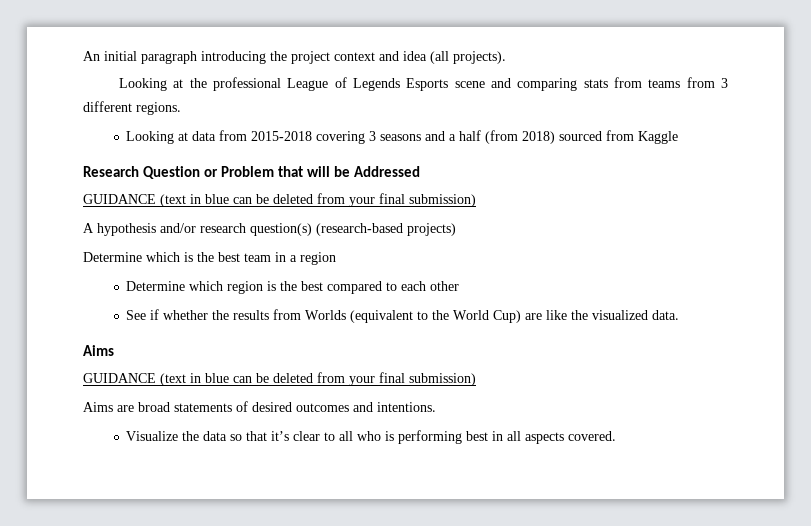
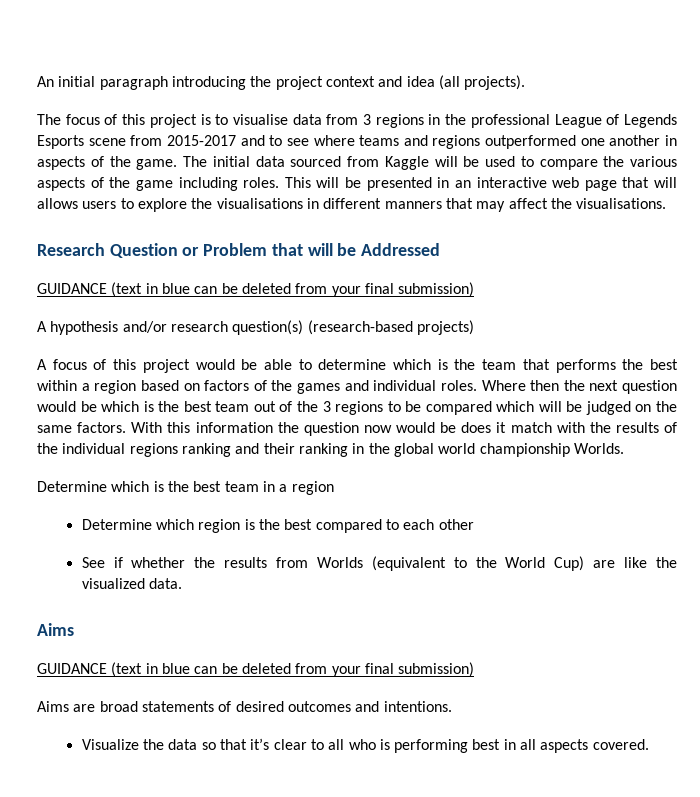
[119,78,184,91] Looking at -> [37,114,441,128] The focus of this project is to visualise data from 3 regions in
[491,77,729,91] [83,101,181,115] [126,130,679,144] and comparing stats from teams from 3 different regions. // Looking at data from 2015-2018 covering 3 seasons and a half (from 2018) sourced from Kaggle -> [130,135,677,149] [37,156,677,170] [37,177,677,191] [37,198,667,212] from 2015-2017 and to see where teams and regions outperformed one another in aspects of the game. The initial data sourced from Kaggle will be used to compare the various aspects of the game including roles. This will be presented in an interactive web page that will allows users to explore the visualisations in different manners that may affect the visualisations.
(456, 229) none -> [37,359,678,373] [37,380,677,394] [37,401,677,415] [37,422,677,436] [37,443,624,457] // A focus of this project would be able to determine which is the team that performs the best within a region based on factors of the games and individual roles. Where then the next question would be which is the best team out of the 3 regions to be compared which will be judged on the same factors. With this information the question now would be does it match with the results of the individual regions ranking and their ranking in the global world championship Worlds.

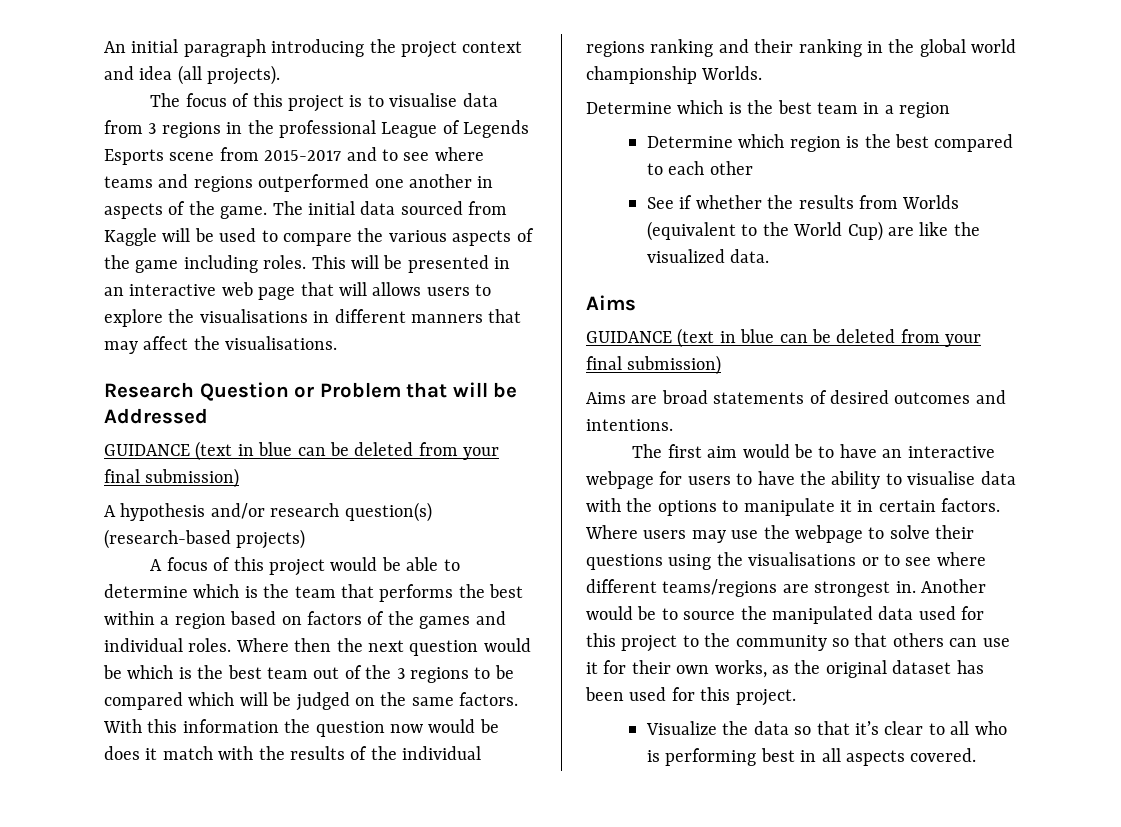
(452, 706) none -> [632,444,995,458] [586,471,1016,489] [586,498,1001,516] [585,525,975,543] [586,552,986,570] [586,579,986,597] [586,606,985,624] [586,633,1010,652] [586,660,984,678] [585,687,796,706] // The first aim would be to have an interactive webpage for users to have the ability to visualise data with the options to manipulate it in certain factors. Where users may use the webpage to solve their questions using the visualisations or to see where different teams/regions are strongest in. Another would be to source the manipulated data used for this project to the community so that others can use it for their own works, as the original dataset has been used for this project.

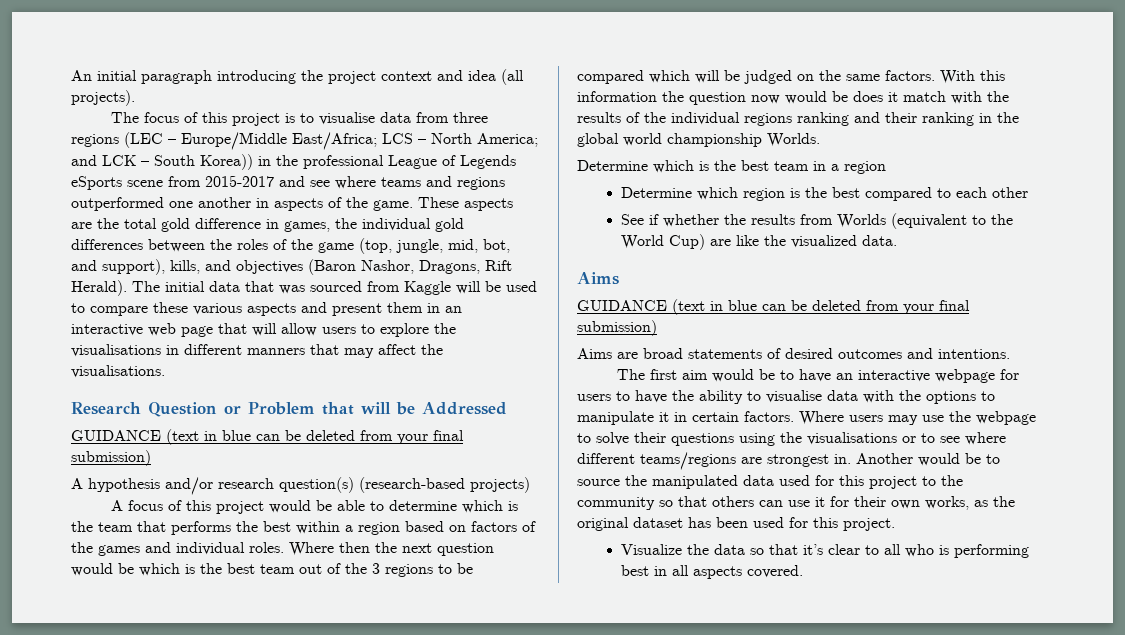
[148,122,221,138] 3 regions -> [452,112,488,123] [71,132,538,150] [71,154,253,170] three regions (LEC – Europe/Middle East/Africa; LCS – North America; and LCK – South Korea))
[104,149,164,165] Esports -> [71,176,122,190] eSports
[382,149,398,161] to -> (305, 181) none
(268, 212) none -> [418,197,513,211] [71,218,464,232] [71,238,510,254] [71,259,512,275] [71,280,127,296] These aspects are the total gold difference in games, the individual gold differences between the roles of the game (top, jungle, mid, bot, and support), kills, and objectives (Baron Nashor, Dragons, Rift Herald).
(396, 208) none -> [245,281,305,294] that was
[357,228,384,242] the -> [153,302,188,313] these
[516,228,534,242] [104,255,489,273] of the game including roles. This will be presented -> [301,302,423,316] and present them
[372,282,422,296] allows -> [281,323,317,336] allow

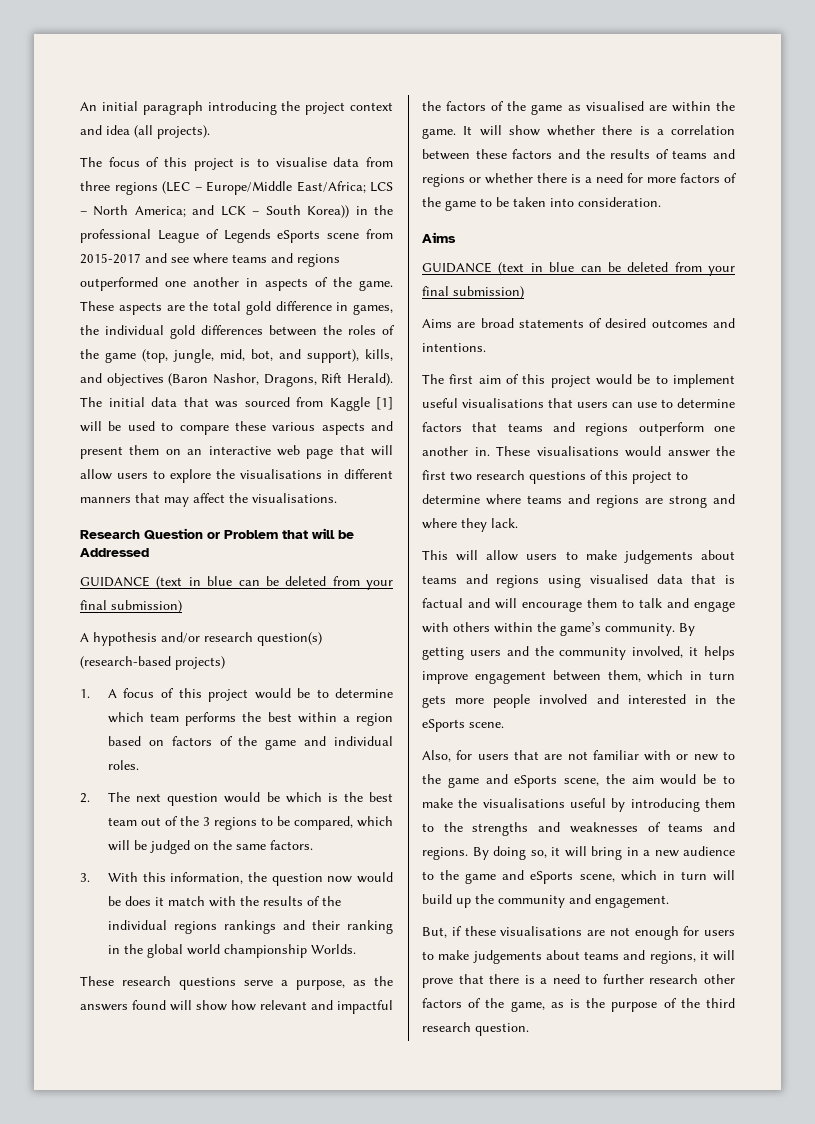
(451, 288) none -> [376,397,393,410] [1]
[427,303,440,313] in -> [165,449,181,455] on
(530, 485) none -> [80,689,90,698] 1.
[336,500,365,511] able -> (310, 693) none
[507,501,518,511] [71,521,166,532] is the team that -> [150,713,180,722] team
[98,545,140,556] games -> [265,739,297,750] game
[289,542,397,556] Where then the -> [80,792,130,803] // 2. The
[577,70,644,84] compared -> [293,816,353,830] compared,
(935, 75) none -> [80,873,90,882] // 3.
[577,91,657,102] information -> [170,872,244,884] information,
[797,112,849,126] ranking -> [223,920,276,934] rankings
[577,160,886,174] [620,187,1028,201] [620,213,1013,229] [620,234,897,250] Determine which is the best team in a region // Determine which region is the best compared to each other // See if whether the results from Worlds (equivalent to the World Cup) are like the visualized data. -> [80,976,393,990] [80,1000,393,1014] [422,101,735,115] [422,125,735,139] [422,149,735,160] [422,173,737,187] [422,197,661,211] These research questions serve a purpose, as the answers found will show how relevant and impactful the factors of the game as visualised are within the game. It will show whether there is a correlation between these factors and the results of teams and regions or whether there is a need for more factors of the game to be taken into consideration.
[711,369,1019,383] [577,390,995,404] [577,411,1036,425] [577,432,1006,446] [577,452,1000,470] [577,475,963,489] [577,496,1015,510] [577,517,895,531] [620,544,1029,558] [620,565,803,579] would be to have an interactive webpage for users to have the ability to visualise data with the options to manipulate it in certain factors. Where users may use the webpage to solve their questions using the visualisations or to see where different teams/regions are strongest in. Another would be to source the manipulated data used for this project to the community so that others can use it for their own works, as the original dataset has been used for this project. // Visualize the data so that it’s clear to all who is performing best in all aspects covered. -> [506,374,735,388] [422,398,735,408] [422,422,735,436] [422,446,735,457] [422,470,688,484] [422,494,735,508] [422,518,518,532] [422,550,735,564] [422,574,735,588] [422,598,735,612] [422,622,695,636] [422,646,735,660] [422,670,735,684] [422,694,735,708] [422,719,504,732] [422,750,735,762] [422,774,735,788] [422,798,735,812] [422,822,735,836] [422,846,735,860] [422,870,735,884] [422,894,669,908] [422,926,735,940] [422,950,735,964] [422,974,735,988] [422,998,735,1012] [422,1022,529,1036] of this project would be to implement useful visualisations that users can use to determine factors that teams and regions outperform one another in. These visualisations would answer the first two research questions of this project to determine where teams and regions are strong and where they lack. // This will allow users to make judgements about teams and regions using visualised data that is factual and will encourage them to talk and engage with others within the game’s community. By getting users and the community involved, it helps improve engagement between them, which in turn gets more people involved and interested in the eSports scene. // Also, for users that are not familiar with or new to the game and eSports scene, the aim would be to make the visualisations useful by introducing them to the strengths and weaknesses of teams and regions. By doing so, it will bring in a new audience to the game and eSports scene, which in turn will build up the community and engagement. // But, if these visualisations are not enough for users to make judgements about teams and regions, it will prove that there is a need to further research other factors of the game, as is the purpose of the third research question.

